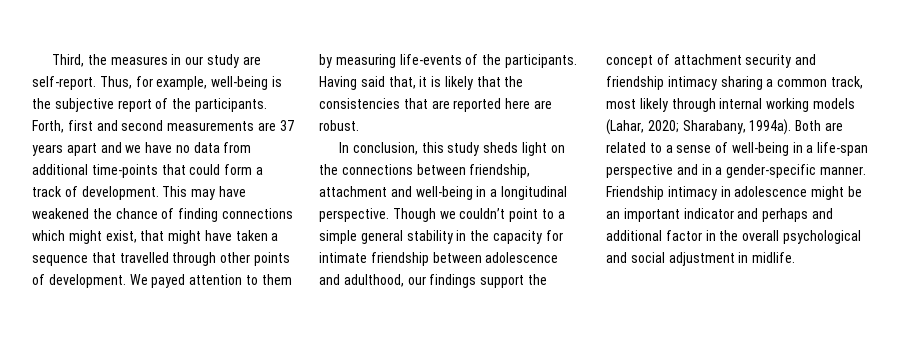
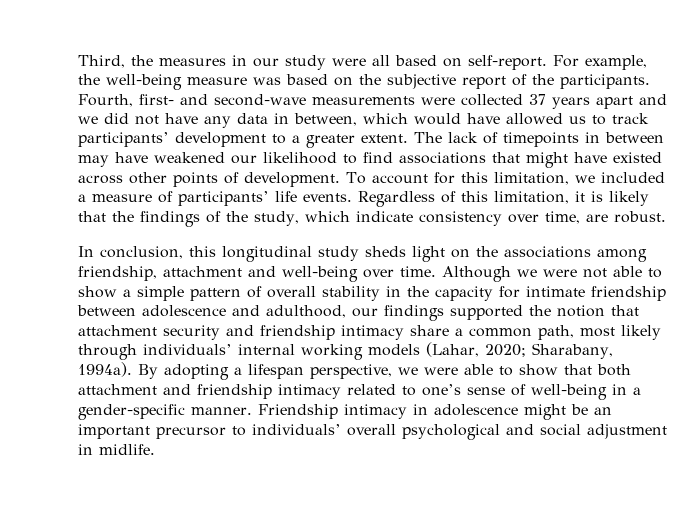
[242,56,261,65] [32,76,282,90] are self-report. Thus, for example, well-being is -> [332,55,647,70] [78,74,353,90] were all based on self-report. For example, the well-being measure was based on
[32,120,276,133] Forth, first and second measurements are -> [78,94,523,107] Fourth, first- and second-wave measurements were collected
[145,142,252,153] [32,164,263,178] [32,186,246,200] [32,208,293,222] [32,230,279,244] [32,252,290,266] [32,274,292,288] [319,54,577,68] [319,76,416,90] have no data from additional time-points that could form a track of development. This may have weakened the chance of finding connections which might exist, that might have taken a sequence that travelled through other points of development. We payed attention to them by measuring life-events of the participants. Having said that, -> [104,113,649,128] [78,132,664,148] [78,152,662,168] [78,172,665,187] [78,191,569,207] did not have any data in between, which would have allowed us to track participants’ development to a greater extent. The lack of timepoints in between may have weakened our likelihood to find associations that might have existed across other points of development. To account for this limitation, we included a measure of participants’ life events. Regardless of this limitation,
[319,98,531,112] consistencies that are reported here -> [140,211,580,227] findings of the study, which indicate consistency over time,
(444, 147) none -> [222,246,312,262] longitudinal
[341,164,466,175] connections between -> [504,246,647,262] associations among
[476,186,567,200] [319,208,565,222] [319,230,403,244] in a longitudinal perspective. Though we couldn’t point to a simple general -> [363,266,662,282] [78,286,316,301] over time. Although we were not able to show a simple pattern of overall
[480,274,547,288] [606,54,670,68] support the concept of -> [450,305,639,320] supported the notion that
[720,76,763,90] sharing -> [410,325,449,336] share
[830,76,863,89] track, -> [538,325,574,340] path,
(716, 105) none -> [143,344,232,355] individuals’
[795,120,843,131] Both are -> [138,364,631,380] [78,384,341,399] By adopting a lifespan perspective, we were able to show that both attachment and friendship intimacy
[665,145,673,153] a -> [422,384,461,396] one’s
[817,142,869,156] [606,164,723,178] life-span perspective and in a -> (641, 391) none
[683,208,833,222] [606,230,739,241] indicator and perhaps and additional factor in the -> [156,424,341,439] precursor to individuals’

